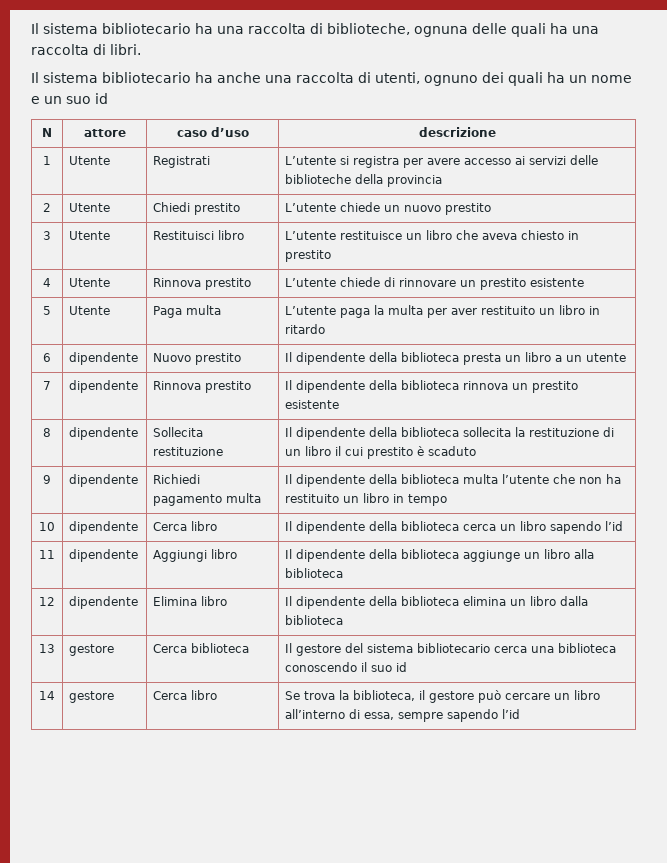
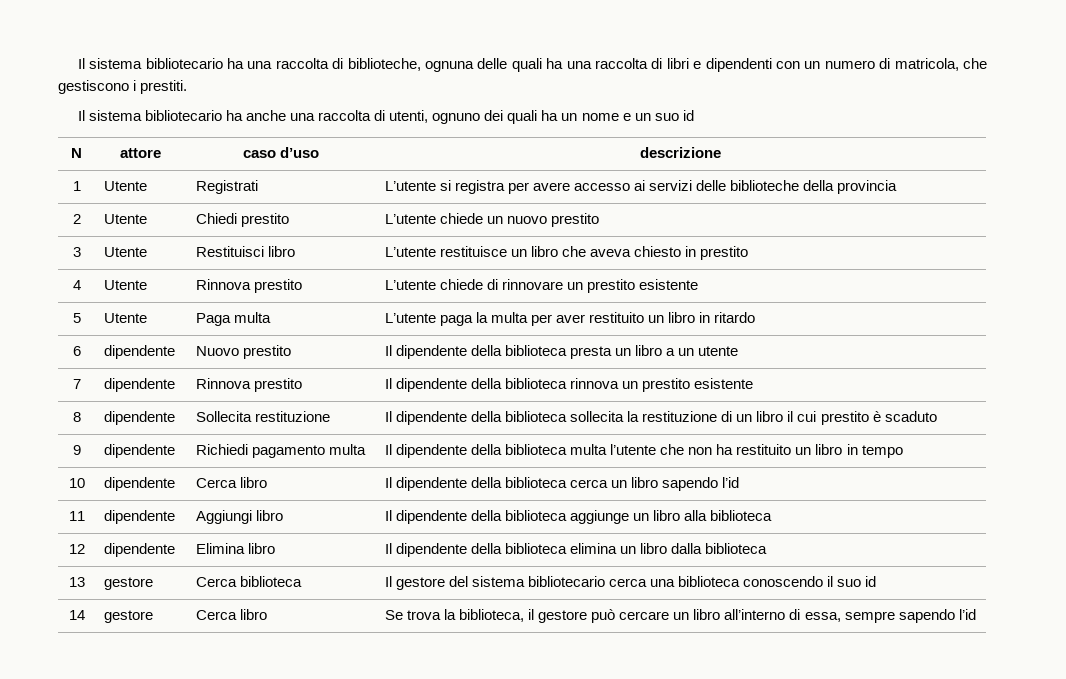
[110,44,141,55] libri. -> [666,58,987,72] [58,80,188,94] libri e dipendenti con un numero di matricola, che gestiscono i prestiti.

